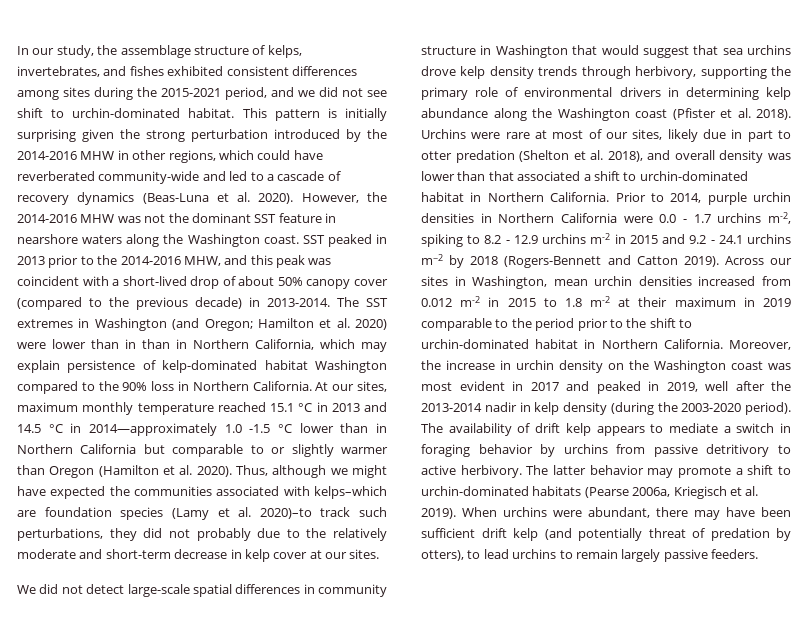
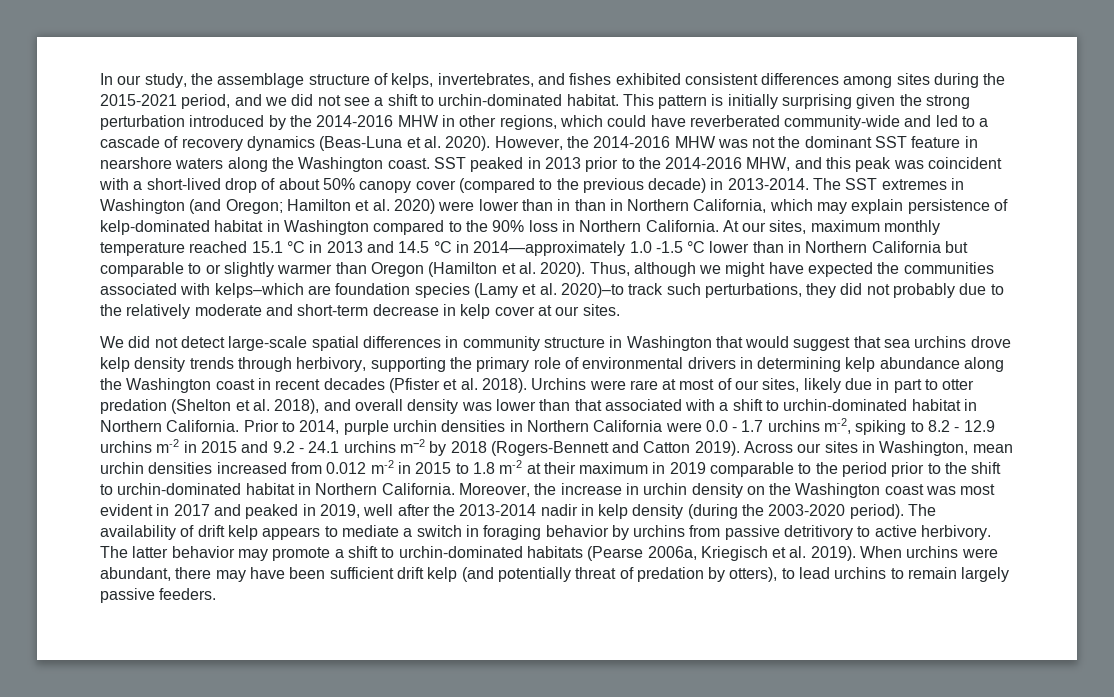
(387, 93) none -> [374,97,384,106] a
(308, 365) none -> [266,220,280,232] in
(667, 113) none -> [257,378,385,390] in recent decades
(581, 176) none -> [685,399,716,411] with

